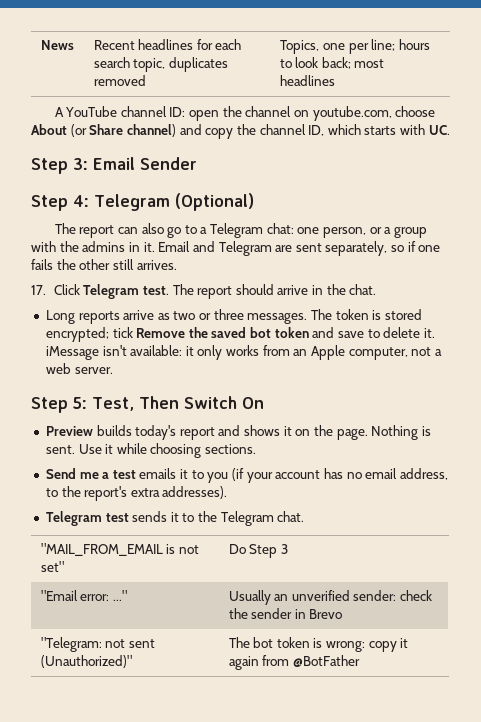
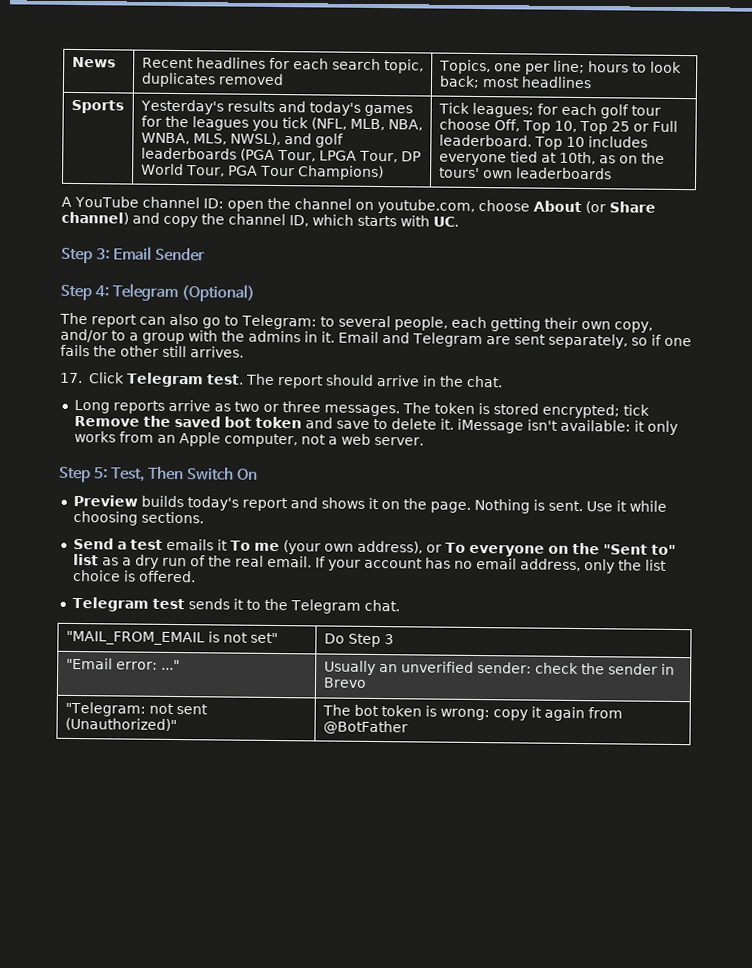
(335, 80) none -> [70,99,124,114] [139,99,413,117] [140,115,423,132] [140,132,344,148] [140,147,421,163] [140,163,384,181] [437,102,661,119] [438,118,678,135] [438,134,648,150] [438,151,665,166] [438,167,612,180] // Sports | Yesterday's results and today's games for the leagues you tick (NFL, MLB, NBA, WNBA, MLS, NWSL), and golf leaderboards (PGA Tour, LPGA Tour, DP World Tour, PGA Tour Champions) | Tick leagues; for each golf tour choose Off, Top 10, Top 25 or Full leaderboard. Top 10 includes everyone tied at 10th, as on the tours' own leaderboards
[200,223,382,238] a Telegram chat: one person, or -> [241,314,653,333] [60,328,126,343] Telegram: to several people, each getting their own copy, and/or to
[79,472,99,479] me -> (114, 543) none
[191,468,245,483] to you (if -> [229,540,676,557] [72,553,326,569] To me (your own address), or To everyone on the "Sent to" list as a dry run of the real email. If
[45,486,228,501] to the report's extra addresses). -> [583,559,667,574] [72,569,196,583] only the list choice is offered.

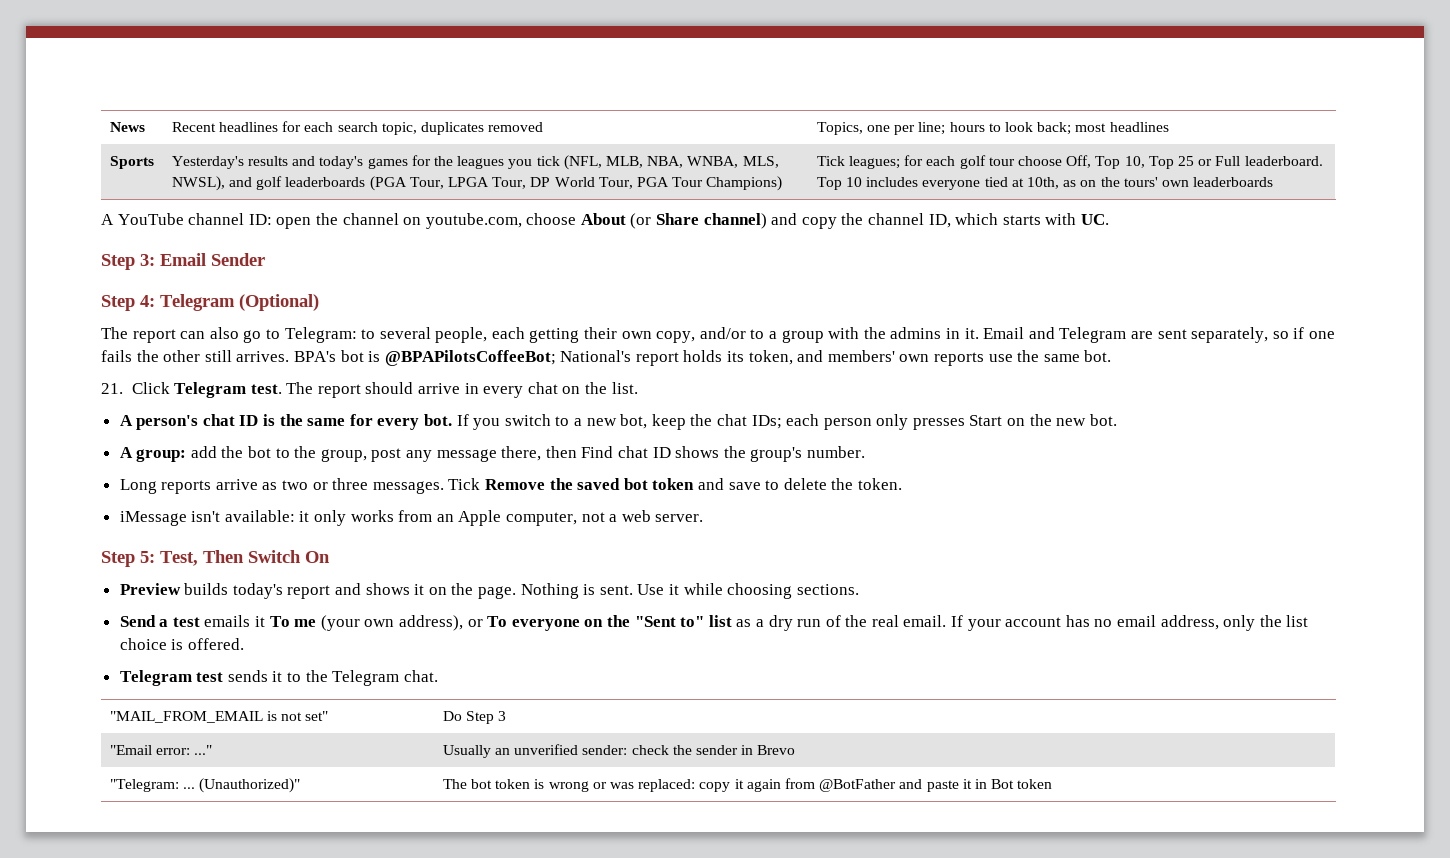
[59,372,83,384] // 17. -> [293,350,1112,366] [101,383,123,394] BPA's bot is @BPAPilotsCoffeeBot; National's report holds its token, and members' own reports use the same bot. // 21.
[438,375,503,388] the chat. -> [483,382,638,398] [119,414,1117,430] [119,446,865,462] every chat on the list. // A person's chat ID is the same for every bot. If you switch to a new bot, keep the chat IDs; each person only presses Start on the new bot. // A group: add the bot to the group, post any message there, then Find chat ID shows the group's number.
[401,402,650,419] The token is stored encrypted; tick -> [448,478,481,490] Tick
[439,418,454,430] it. -> [831,478,902,490] the token. //
[148,703,208,715] not sent -> [183,787,196,789] ...
[439,708,490,721] wrong: -> [548,779,696,792] wrong or was replaced:
(408, 727) none -> [899,779,1053,792] and paste it in Bot token

